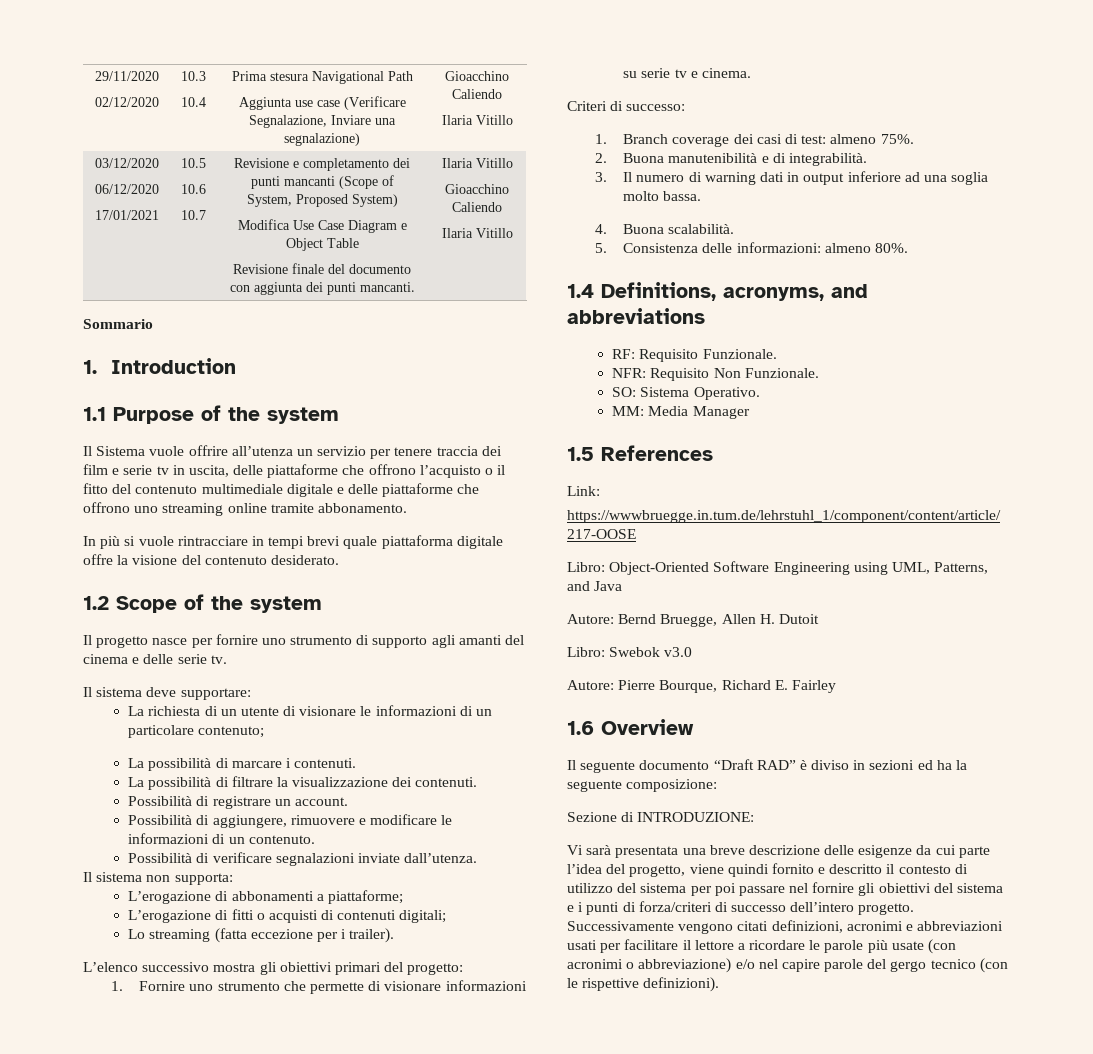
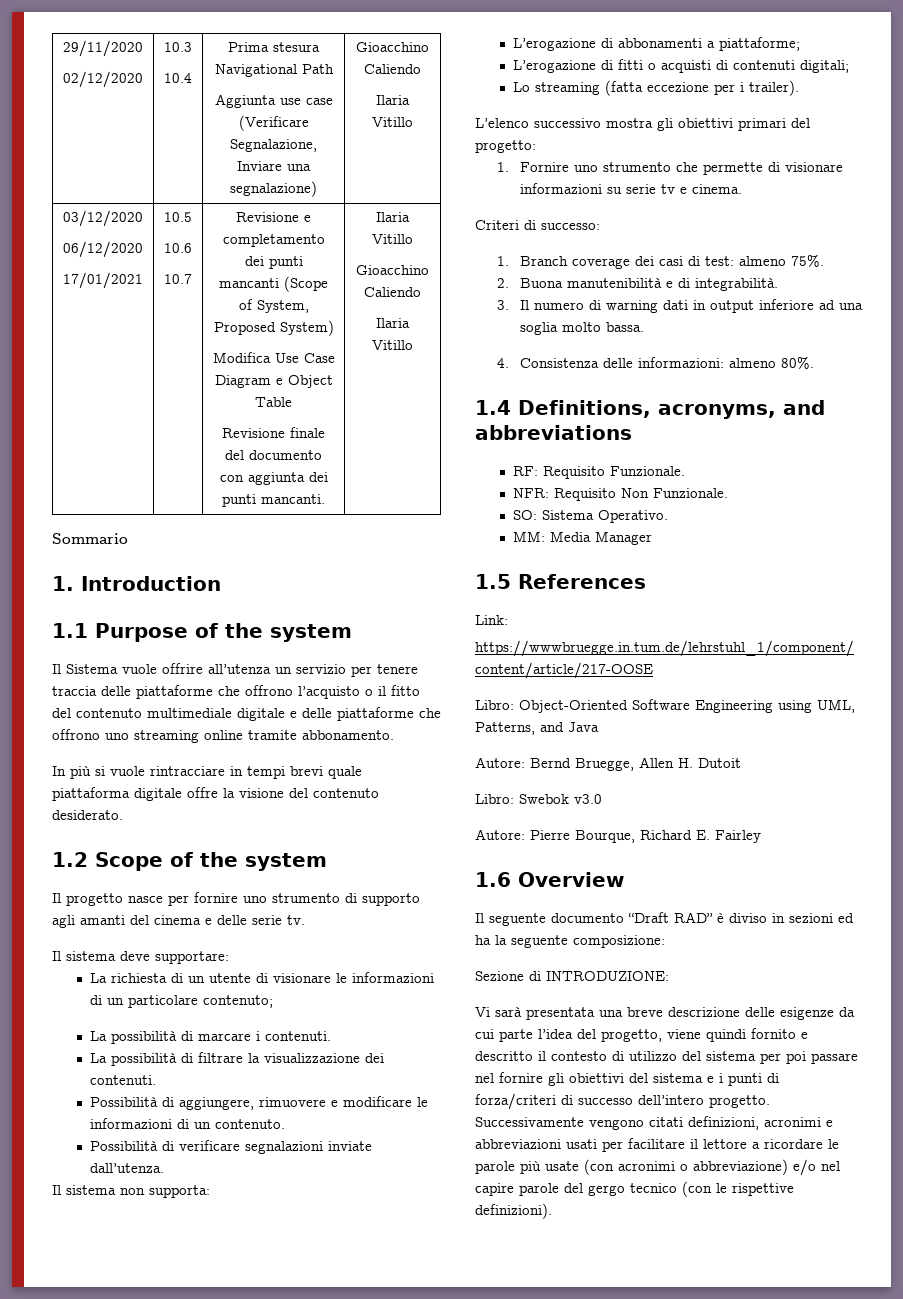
[481,446,502,456] [83,464,229,477] dei film e serie tv in uscita, -> (97, 691) none
[128,796,348,809] // Possibilità di registrare un account. -> (157, 1080) none
[623,224,735,234] [595,243,608,253] Buona scalabilità. // 5. -> (510, 363) none

